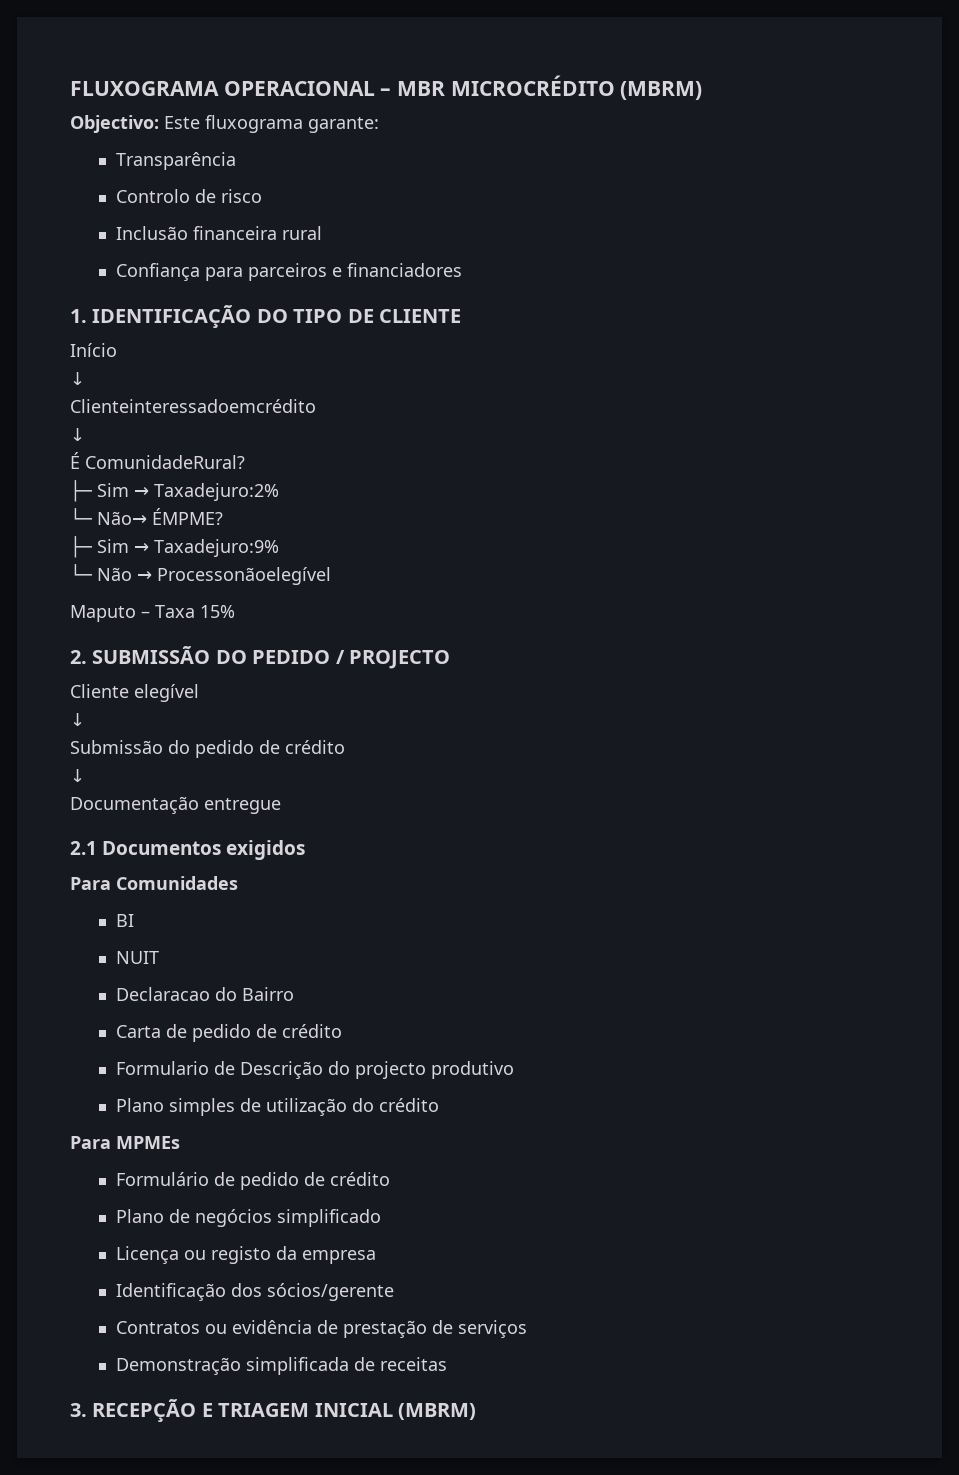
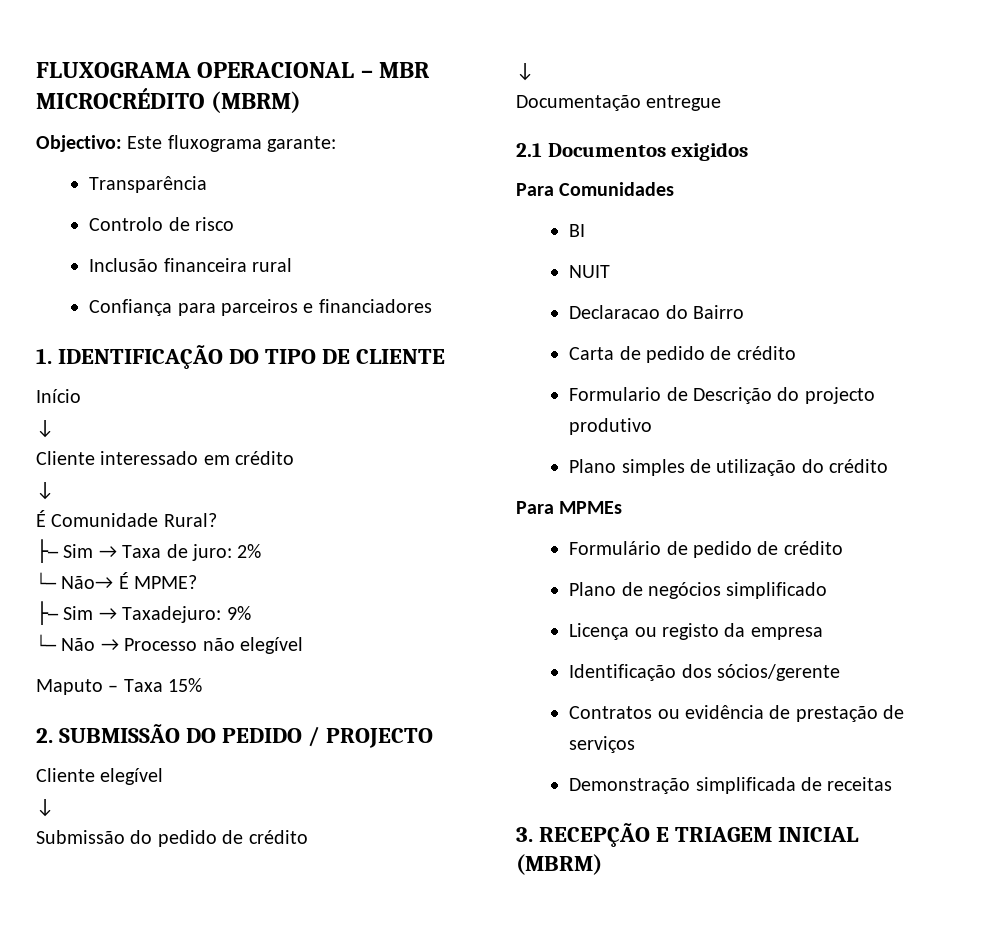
[70,399,316,413] Clienteinteressadoemcrédito -> [36,451,295,465] Cliente interessado em crédito
[85,455,245,469] [70,480,279,502] ComunidadeRural? // ├─ Sim → Taxadejuro:2% -> [51,513,217,527] [36,539,262,563] Comunidade Rural? // ├─ Sim → Taxa de juro: 2%
[152,508,223,525] [70,536,279,558] ÉMPME? // ├─ Sim → Taxadejuro:9% -> [118,572,198,589] [36,601,251,625] É MPME? // ├─ Sim → Taxadejuro: 9%
[157,567,331,585] Processonãoelegível -> [124,637,303,654] Processo não elegível

